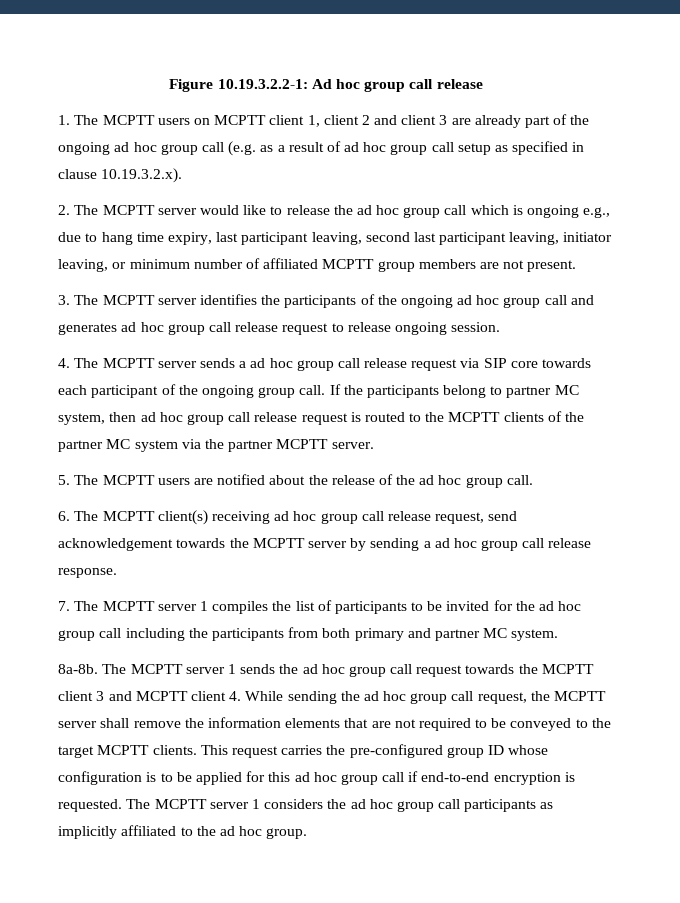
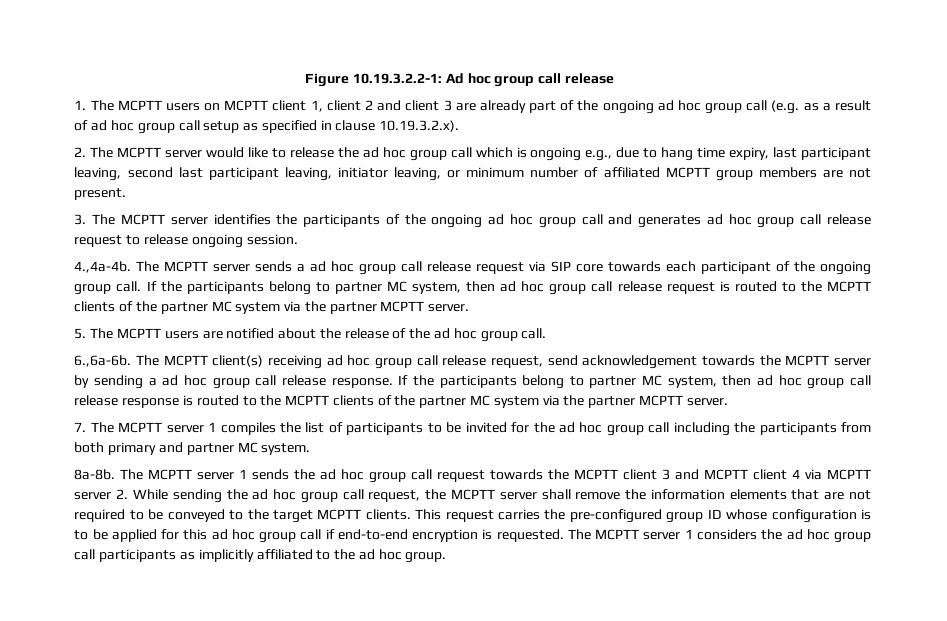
[58,358,71,368] 4. -> [74,261,132,273] 4.,4a-4b.
[58,511,71,521] 6. -> [74,355,132,367] 6.,6a-6b.
(118, 573) none -> [398,375,872,389] [74,395,728,408] If the participants belong to partner MC system, then ad hoc group call release response is routed to the MCPTT clients of the partner MC system via the partner MCPTT server.
[229,691,242,701] 4. -> [792,469,871,480] [74,489,129,500] 4 via MCPTT server 2.

